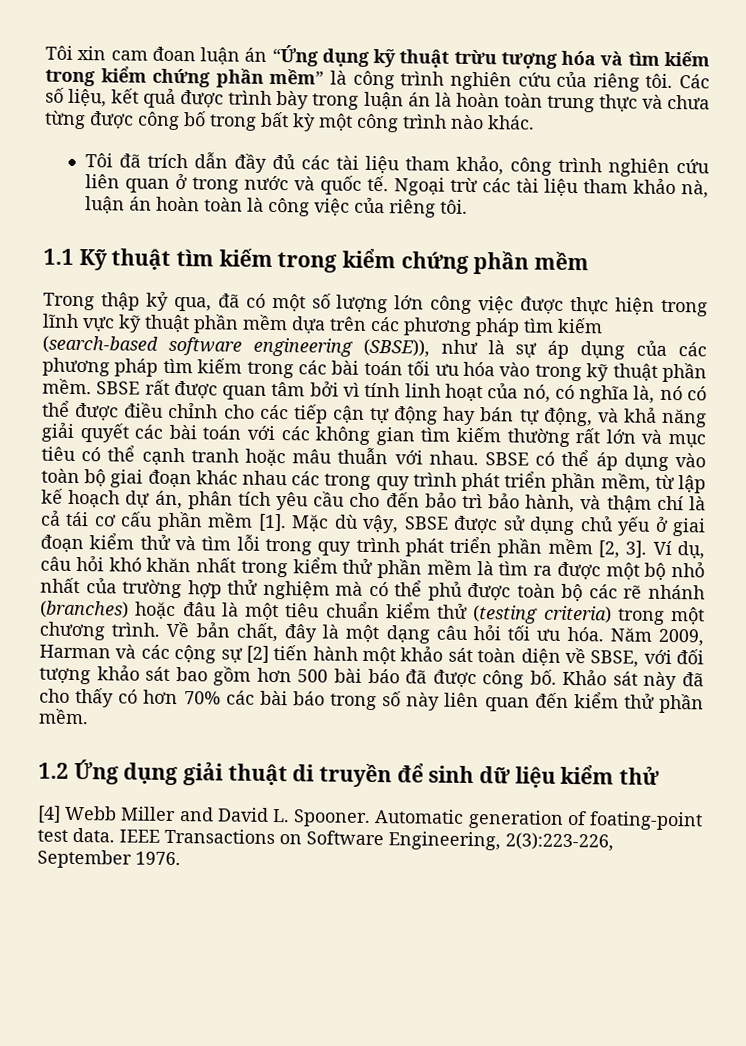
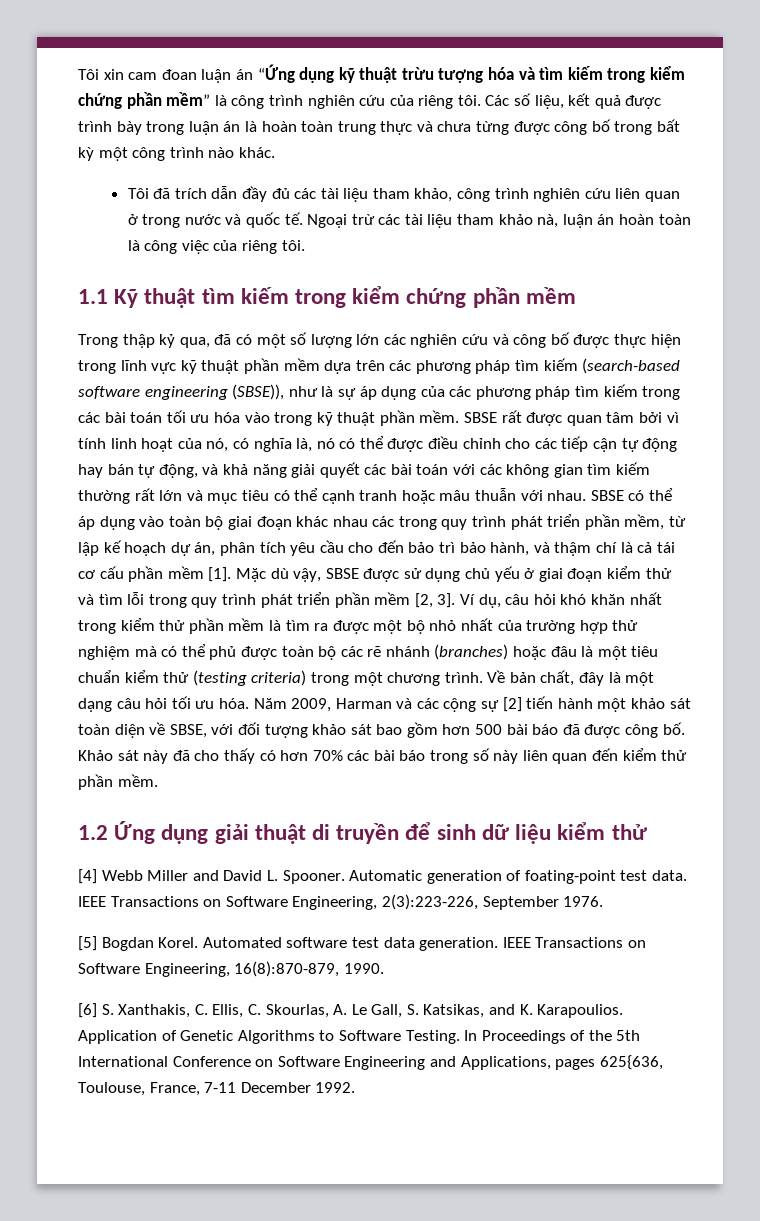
[430,295,515,314] công việc -> [383,332,570,348] các nghiên cứu và công bố
(181, 858) none -> [78,936,646,951] [78,961,384,977] [78,1003,624,1018] [78,1030,641,1044] [78,1055,663,1070] [78,1082,356,1096] // [5] Bogdan Korel. Automated software test data generation. IEEE Transactions on Software Engineering, 16(8):870-879, 1990. // [6] S. Xanthakis, C. Ellis, C. Skourlas, A. Le Gall, S. Katsikas, and K. Karapoulios. Application of Genetic Algorithms to Software Testing. In Proceedings of the 5th International Conference on Software Engineering and Applications, pages 625{636, Toulouse, France, 7-11 December 1992.

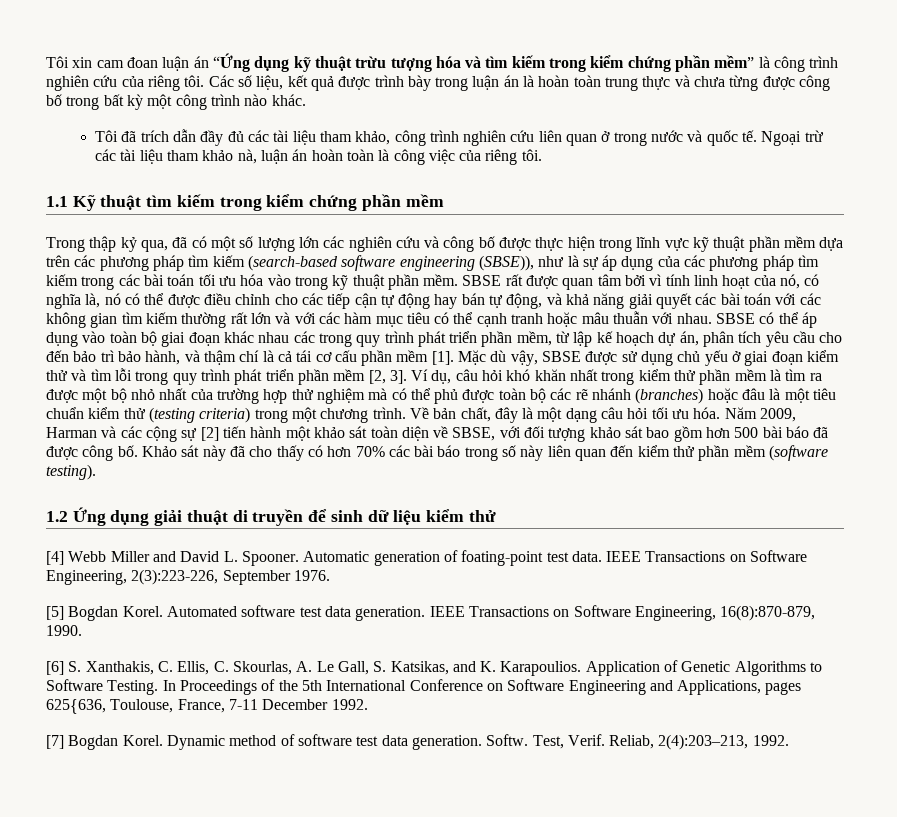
(203, 495) none -> [294,312,373,324] với các hàm
[117,774,158,787] mềm. -> [733,445,829,461] [46,464,96,480] mềm (software testing).
(356, 1087) none -> [46,734,789,750] // [7] Bogdan Korel. Dynamic method of software test data generation. Softw. Test, Verif. Reliab, 2(4):203–213, 1992.

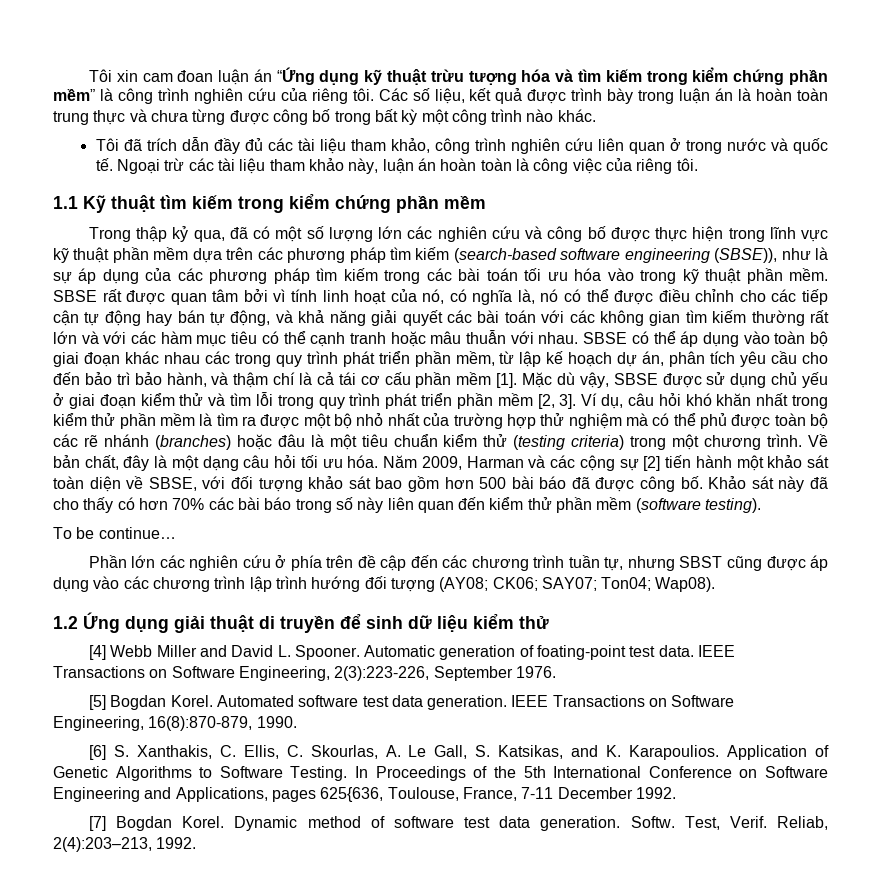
[237,149,257,164] nà, -> [348,158,379,174] này,
(96, 472) none -> [53,527,176,539] [88,555,828,571] [53,576,716,592] // To be continue… // Phần lớn các nghiên cứu ở phía trên đề cập đến các chương trình tuần tự, nhưng SBST cũng được áp dụng vào các chương trình lập trình hướng đối tượng (AY08; CK06; SAY07; Ton04; Wap08).

